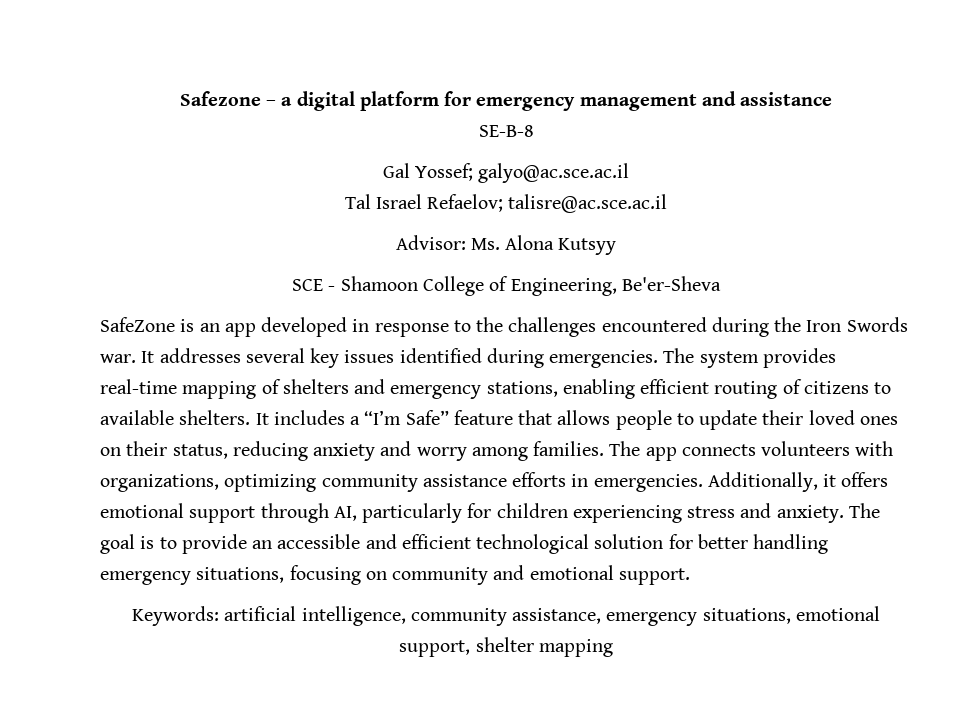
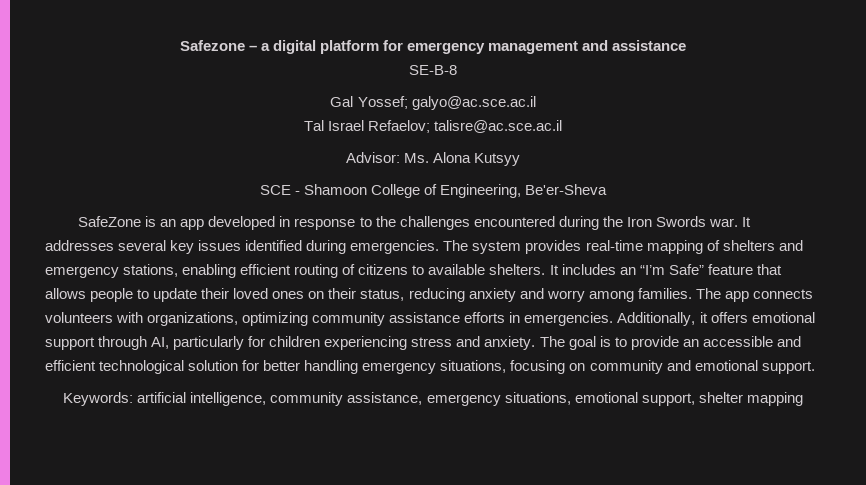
[350,416,361,425] a -> [619,267,636,275] an

